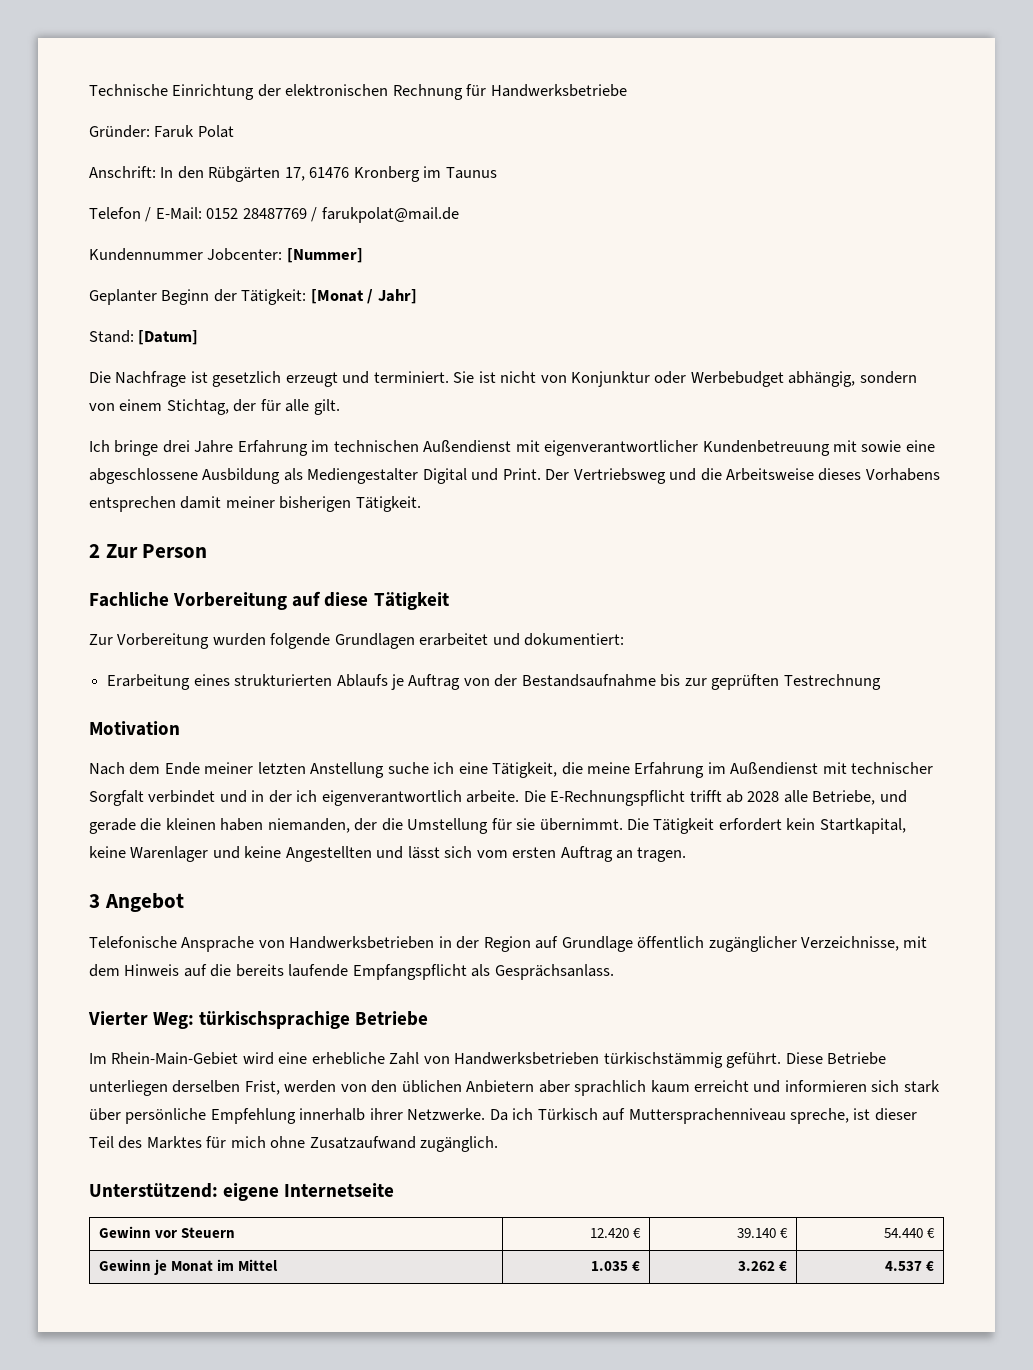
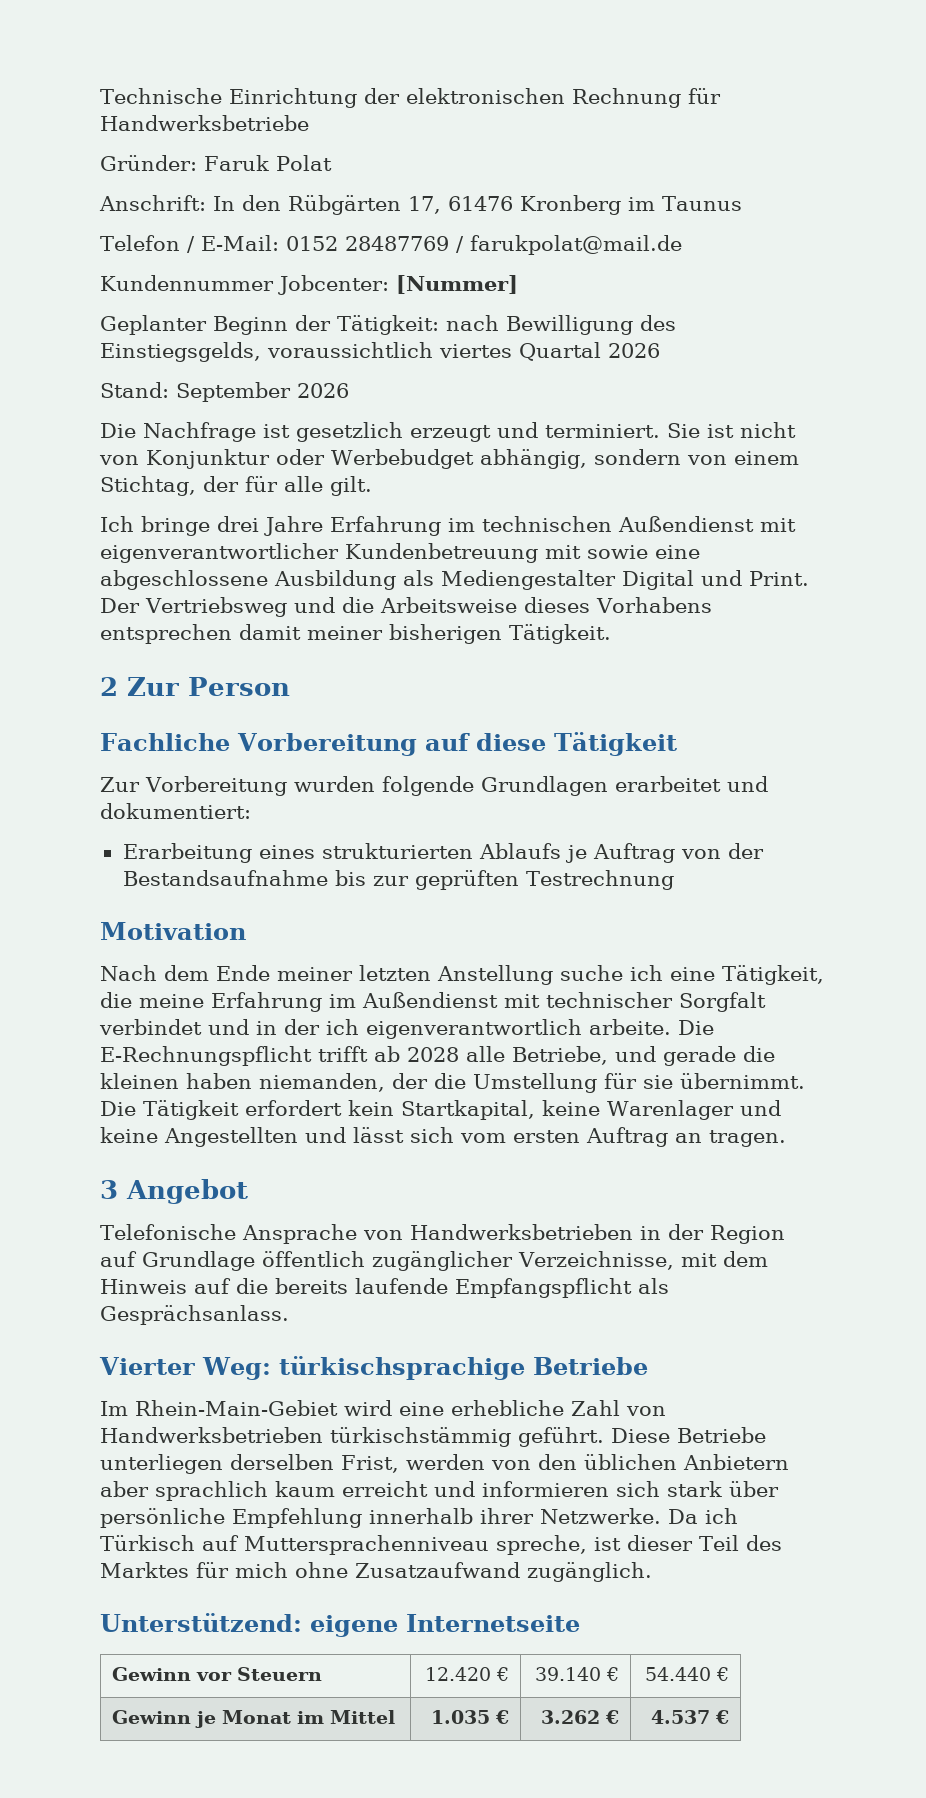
[310,289,417,304] [Monat / Jahr] -> [446,315,676,335] [100,342,660,362] nach Bewilligung des Einstiegsgelds, voraussichtlich viertes Quartal 2026
[138,330,199,345] [Datum] -> [176,382,349,402] September 2026

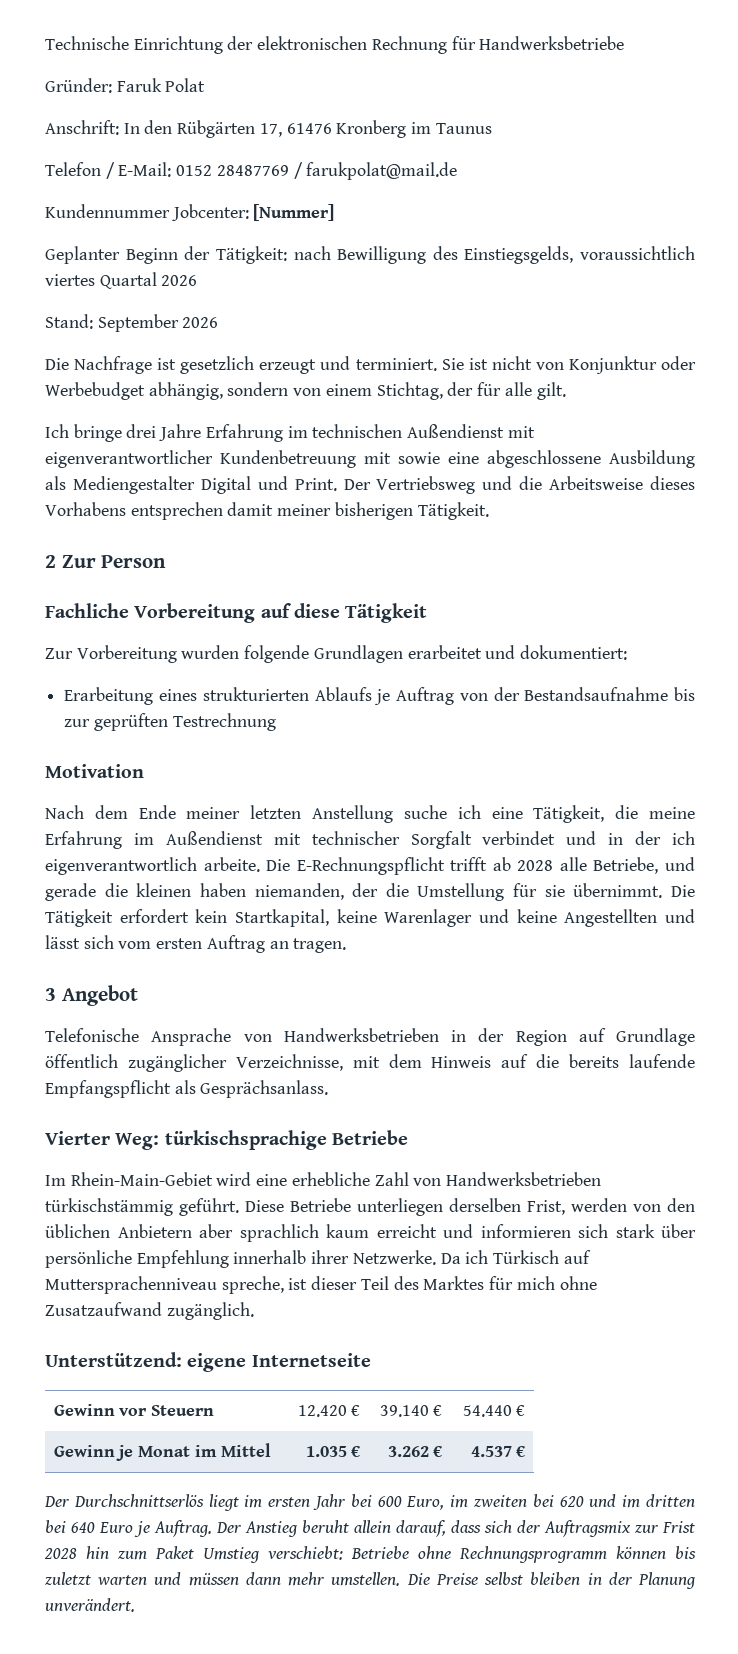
(729, 1717) none -> [44,1494,695,1511] [45,1520,695,1537] [44,1546,696,1563] [44,1572,696,1589] [45,1598,135,1612] // Der Durchschnittserlös liegt im ersten Jahr bei 600 Euro, im zweiten bei 620 und im dritten bei 640 Euro je Auftrag. Der Anstieg beruht allein darauf, dass sich der Auftragsmix zur Frist 2028 hin zum Paket Umstieg verschiebt: Betriebe ohne Rechnungsprogramm können bis zuletzt warten und müssen dann mehr umstellen. Die Preise selbst bleiben in der Planung unverändert.

